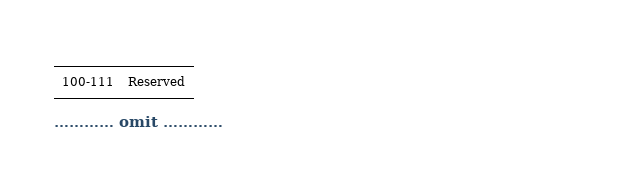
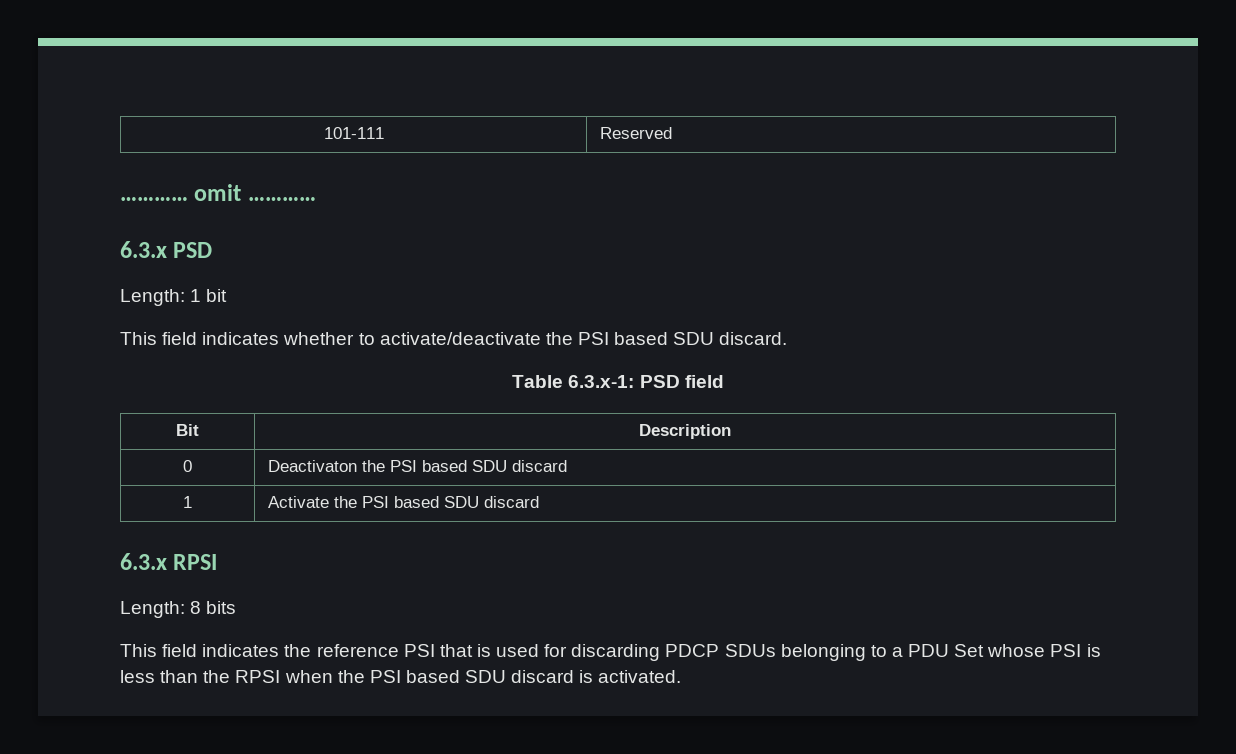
[62,77,114,86] 100-111 -> [323,127,384,139] 101-111
(223, 126) none -> [120,241,213,258] [120,289,228,306] [120,332,788,345] [512,375,724,388] [176,424,199,436] [639,424,731,439] [183,460,192,472] [268,460,568,472] [183,496,192,508] [268,496,540,508] [120,553,218,570] [120,601,237,618] [120,644,1101,661] [120,670,682,683] // 6.3.x PSD // Length: 1 bit // This field indicates whether to activate/deactivate the PSI based SDU discard. // Table 6.3.x-1: PSD field // Bit | Description // 0 | Deactivaton the PSI based SDU discard // 1 | Activate the PSI based SDU discard // 6.3.x RPSI // Length: 8 bits // This field indicates the reference PSI that is used for discarding PDCP SDUs belonging to a PDU Set whose PSI is less than the RPSI when the PSI based SDU discard is activated.

